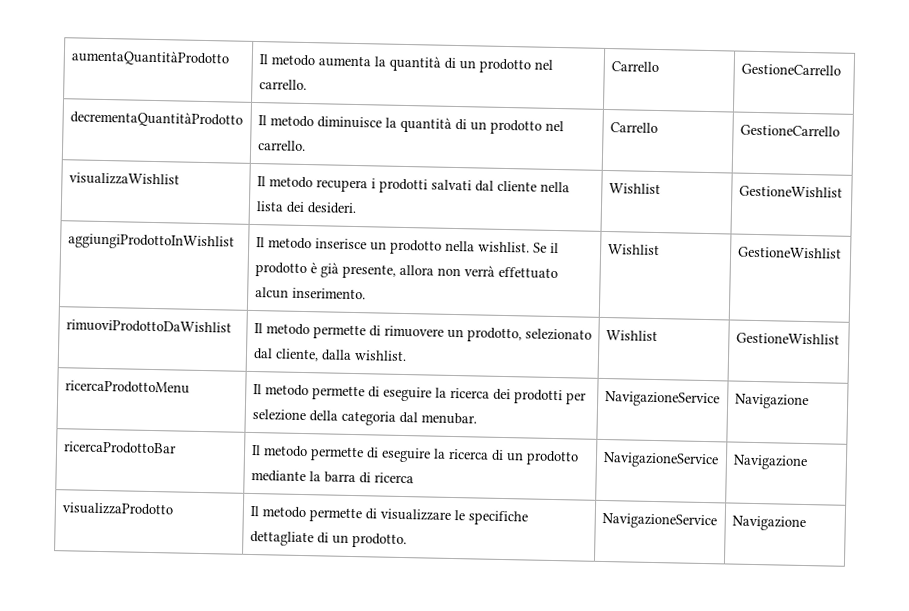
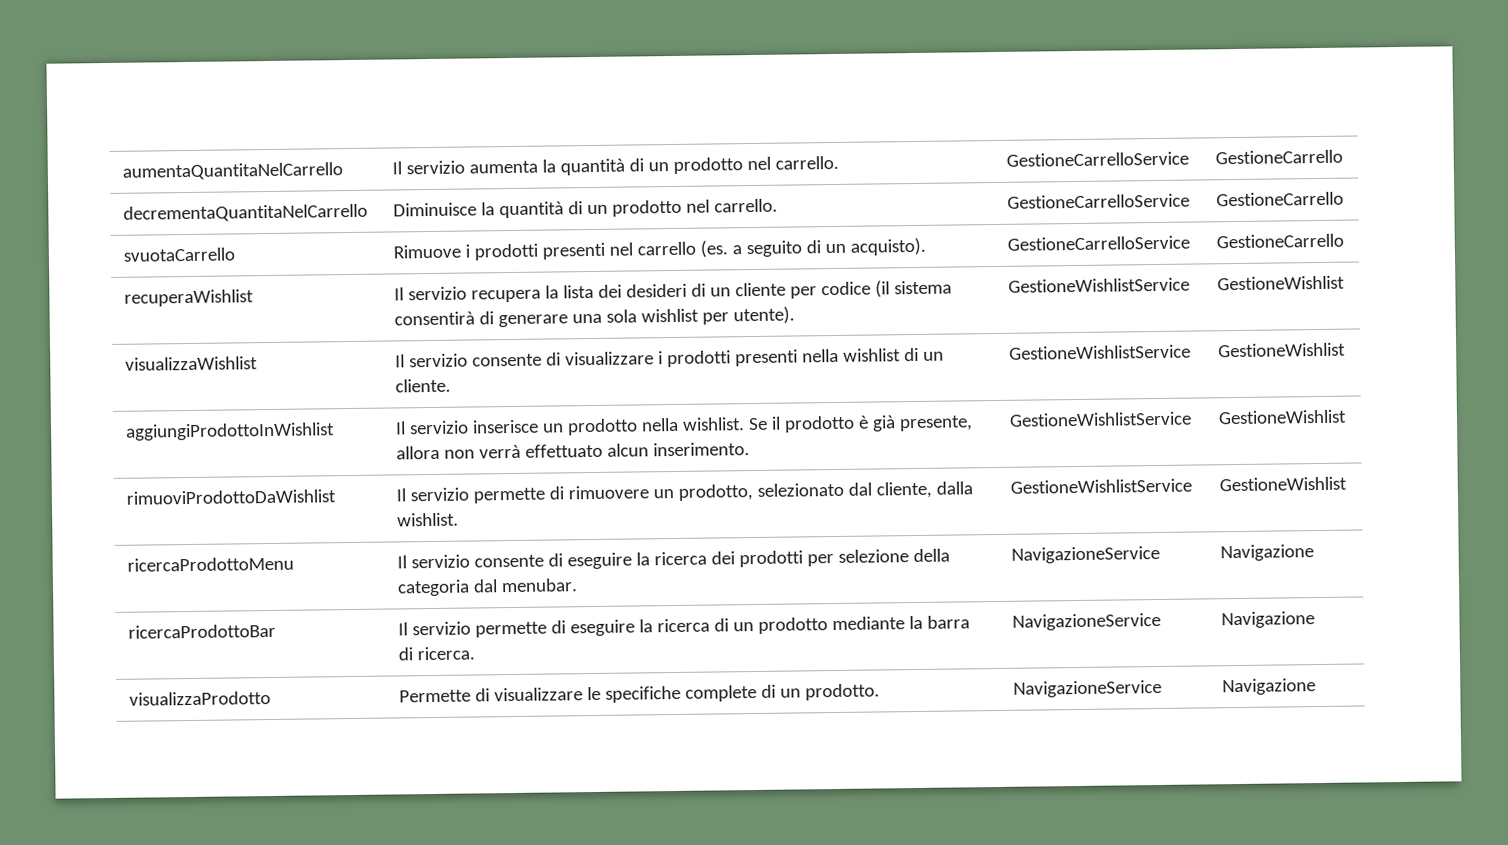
[70,49,229,67] [258,54,315,67] aumentaQuantitàProdotto | Il metodo -> [121,162,343,181] [391,160,465,175] aumentaQuantitaNelCarrello | Il servizio
[610,61,659,73] [740,63,841,76] [69,110,243,128] [257,115,564,135] [257,140,306,151] [609,122,658,134] [739,124,840,137] [68,172,180,186] [256,176,570,194] [255,201,357,215] [608,183,661,195] Carrello | GestioneCarrello // decrementaQuantitàProdotto | Il metodo diminuisce la quantità di un prodotto nel carrello. | Carrello | GestioneCarrello // visualizzaWishlist | Il metodo recupera i prodotti salvati dal cliente nella lista dei desideri. | Wishlist -> [1005,151,1189,167] [1214,149,1343,165] [122,203,368,223] [392,198,778,219] [1006,193,1190,209] [1215,191,1344,207] [122,247,235,262] [392,237,926,261] [1006,235,1190,251] [1215,233,1344,249] [123,289,254,307] [393,280,952,303] [393,306,795,328] [1007,277,1190,293] [1216,275,1345,291] [124,356,258,371] [394,347,944,368] [394,378,451,393] [1008,344,1191,360] GestioneCarrelloService | GestioneCarrello // decrementaQuantitaNelCarrello | Diminuisce la quantità di un prodotto nel carrello. | GestioneCarrelloService | GestioneCarrello // svuotaCarrello | Rimuove i prodotti presenti nel carrello (es. a seguito di un acquisto). | GestioneCarrelloService | GestioneCarrello // recuperaWishlist | Il servizio recupera la lista dei desideri di un cliente per codice (il sistema consentirà di generare una sola wishlist per utente). | GestioneWishlistService | GestioneWishlist // visualizzaWishlist | Il servizio consente di visualizzare i prodotti presenti nella wishlist di un cliente. | GestioneWishlistService
[267,237,312,250] metodo -> [408,420,469,435] servizio
[607,244,660,256] Wishlist -> [1008,411,1192,427] GestioneWishlistService
[265,323,310,336] metodo -> [409,487,469,502] servizio
[605,330,658,342] Wishlist -> [1009,478,1192,494] GestioneWishlistService
[264,384,365,401] metodo permette -> [410,554,544,569] servizio consente
[262,445,308,458] metodo -> [411,621,471,636] servizio
[373,472,414,484] ricerca -> [416,646,475,661] ricerca.
[249,505,362,523] Il metodo permette -> [398,689,471,703] Permette
[249,530,314,547] dettagliate -> [684,684,757,702] complete

